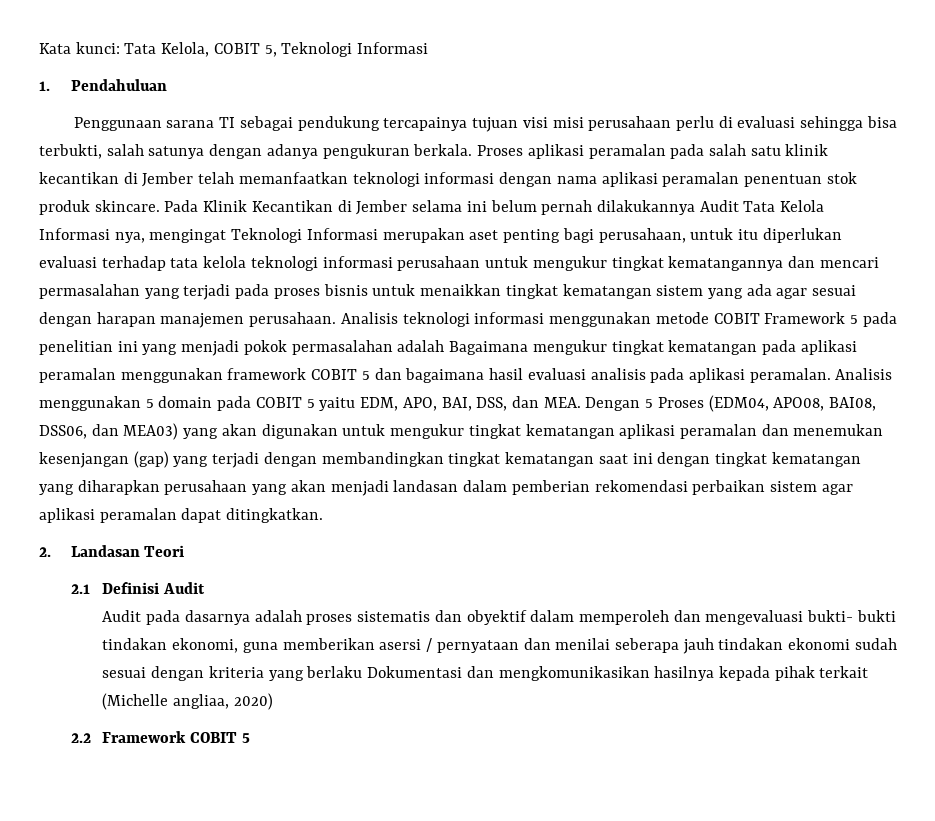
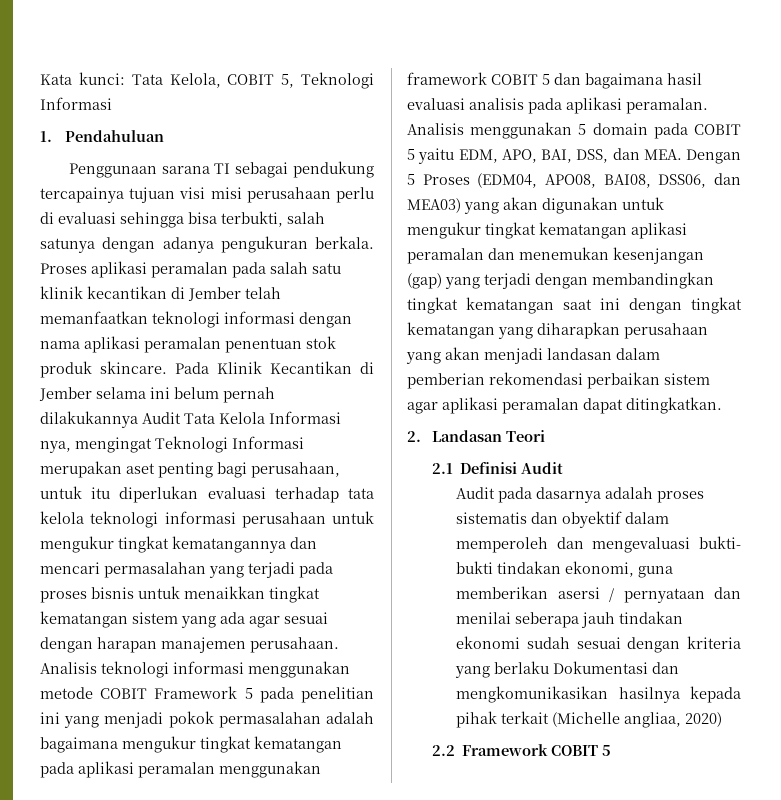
[449,341,529,355] Bagaimana -> [40,737,118,753] bagaimana

